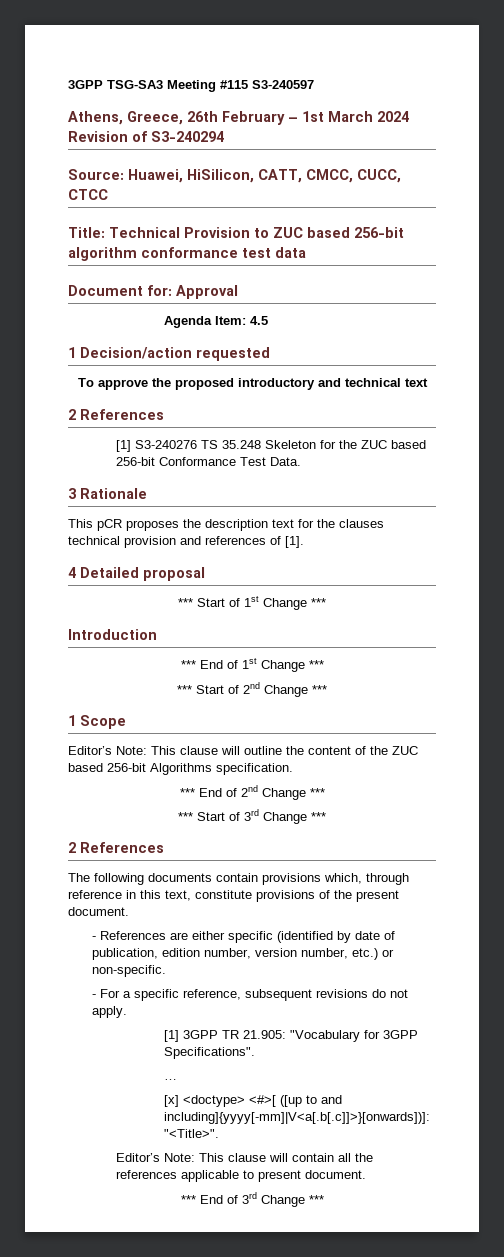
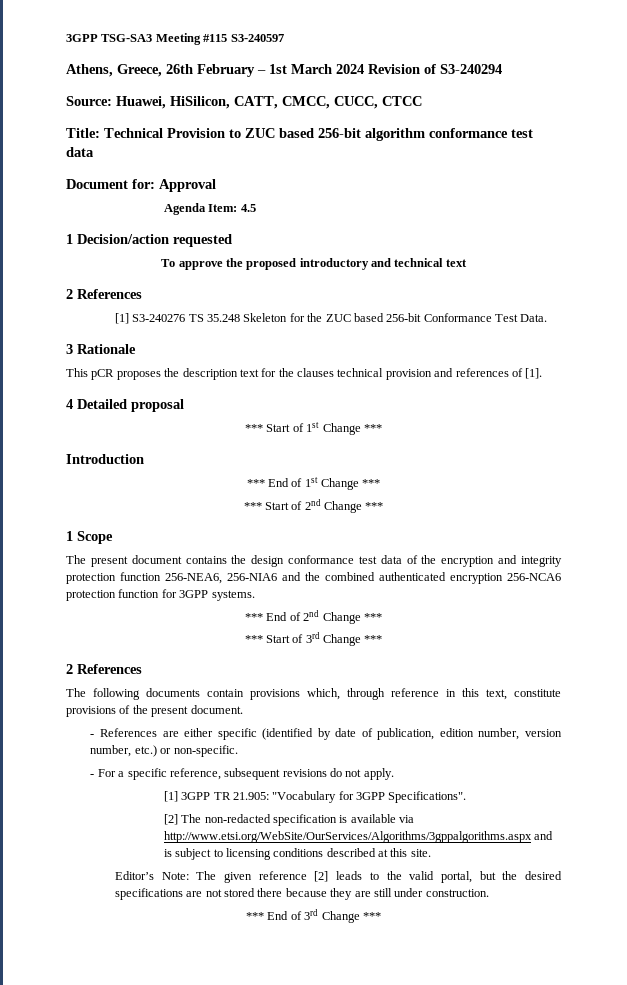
[68,746,418,755] [68,763,293,775] Editor’s Note: This clause will outline the content of the ZUC based 256-bit Algorithms specification. -> [66,555,563,567] [66,572,561,584] [66,589,255,601] The present document contains the design conformance test data of the encryption and integrity protection function 256-NEA6, 256-NIA6 and the combined authenticated encryption 256-NCA6 protection function for 3GPP systems.
[164,1079,178,1080] [164,1095,343,1107] [164,1112,431,1124] [164,1129,220,1138] [116,1153,374,1162] [116,1170,367,1182] … // [x] <doctype> <#>[ ([up to and including]{yyyy[-mm]|V<a[.b[.c]]>}[onwards])]: "<Title>". // Editor’s Note: This clause will contain all the references applicable to present document. -> [163,814,415,826] [163,831,554,843] [163,848,431,860] [114,871,562,883] [114,888,489,900] [2] The non-redacted specification is available via http://www.etsi.org/WebSite/OurServices/Algorithms/3gppalgorithms.aspx and is subject to licensing conditions described at this site. // Editor’s Note: The given reference [2] leads to the valid portal, but the desired specifications are not stored there because they are still under construction.

